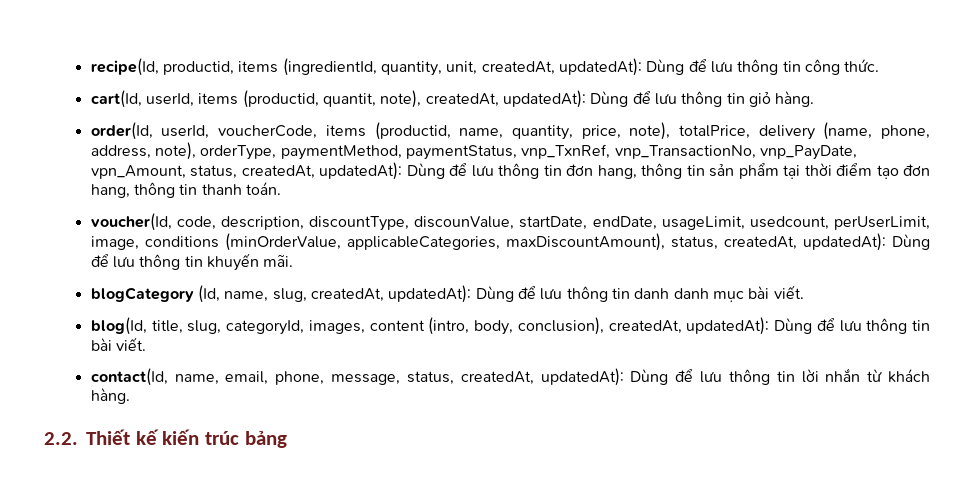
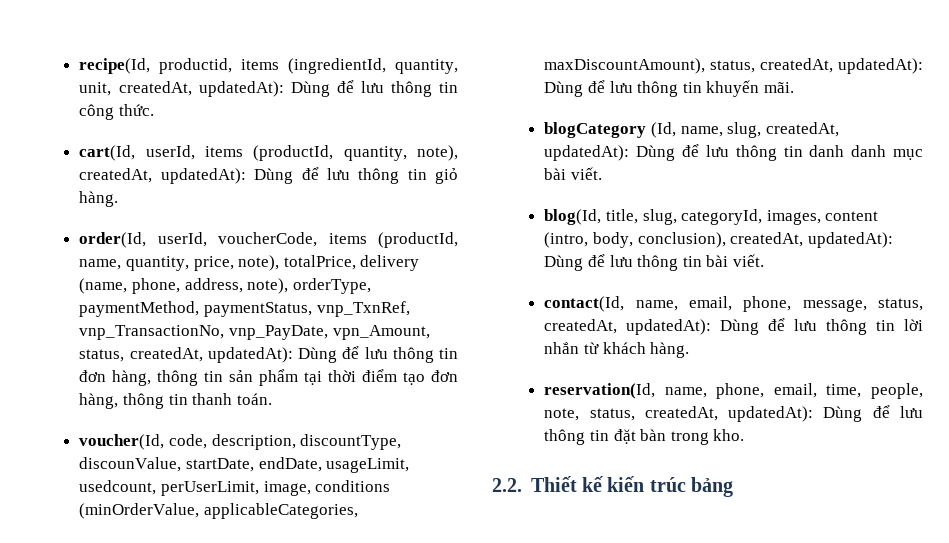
[242,90,377,108] (productid, quantit, -> [253,145,407,161] (productId, quantity,
[374,122,451,140] (productid, -> [378,232,458,248] (productId,
[597,165,637,179] hang, -> [112,370,152,386] hàng,
[90,184,130,198] hang, -> [79,393,119,409] hàng,
(130, 396) none -> [544,383,923,399] [544,405,923,422] [544,429,745,445] // reservation(Id, name, phone, email, time, people, note, status, createdAt, updatedAt): Dùng để lưu thông tin đặt bàn trong kho.

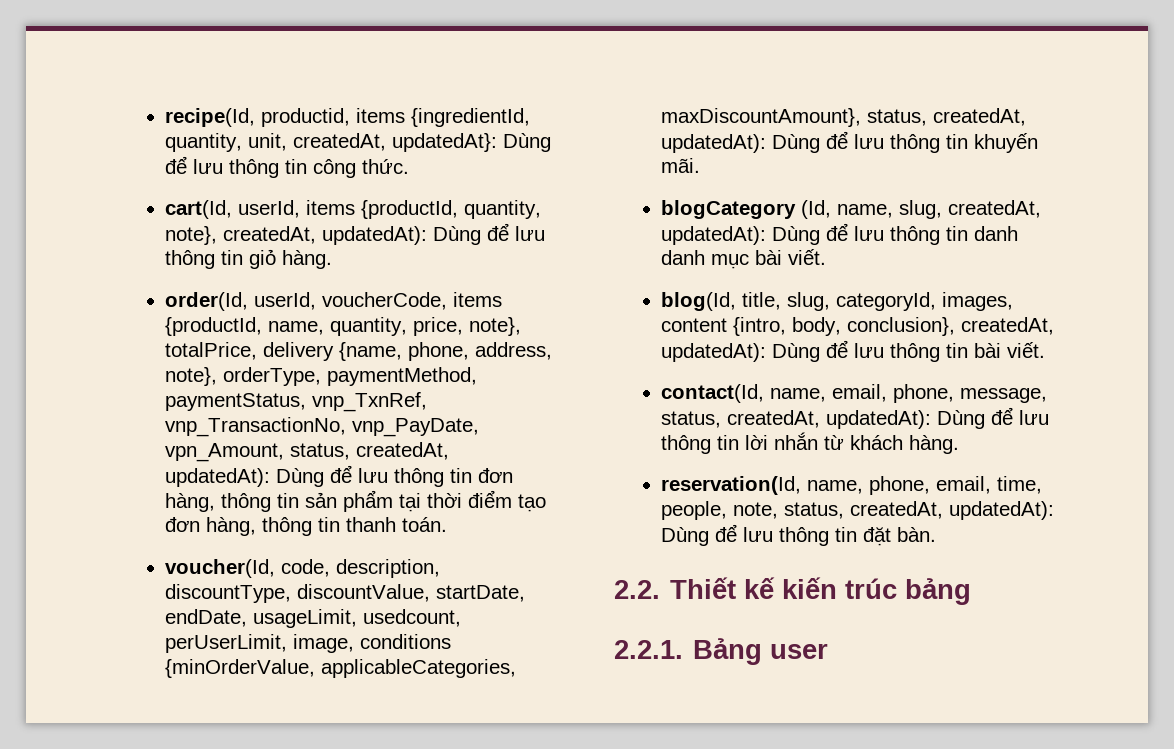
[288,58,387,74] (ingredientId, -> [411,108,531,127] {ingredientId,
[198,81,284,97] updatedAt): -> [392,133,498,152] updatedAt}:
[253,145,458,161] (productId, quantity, note), -> [361,200,542,219] [165,226,218,245] {productId, quantity, note},
[378,232,458,248] (productId, -> [165,317,263,336] {productId,
[238,255,280,271] note), -> [469,317,522,336] note},
[79,278,128,294] (name, -> [339,342,403,361] {name,
[247,278,289,294] note), -> [165,367,218,386] note},
[79,457,182,472] discounValue, -> [297,584,431,602] discountValue,
[79,503,359,519] [544,58,706,74] (minOrderValue, applicableCategories, maxDiscountAmount), -> [165,659,517,678] [661,108,862,127] {minOrderValue, applicableCategories, maxDiscountAmount},
[544,232,726,248] (intro, body, conclusion), -> [733,317,956,336] {intro, body, conclusion},
[640,429,745,445] bàn trong kho. -> [897,527,937,542] bàn.
(734, 487) none -> [614,638,829,665] // 2.2.1. Bảng user

